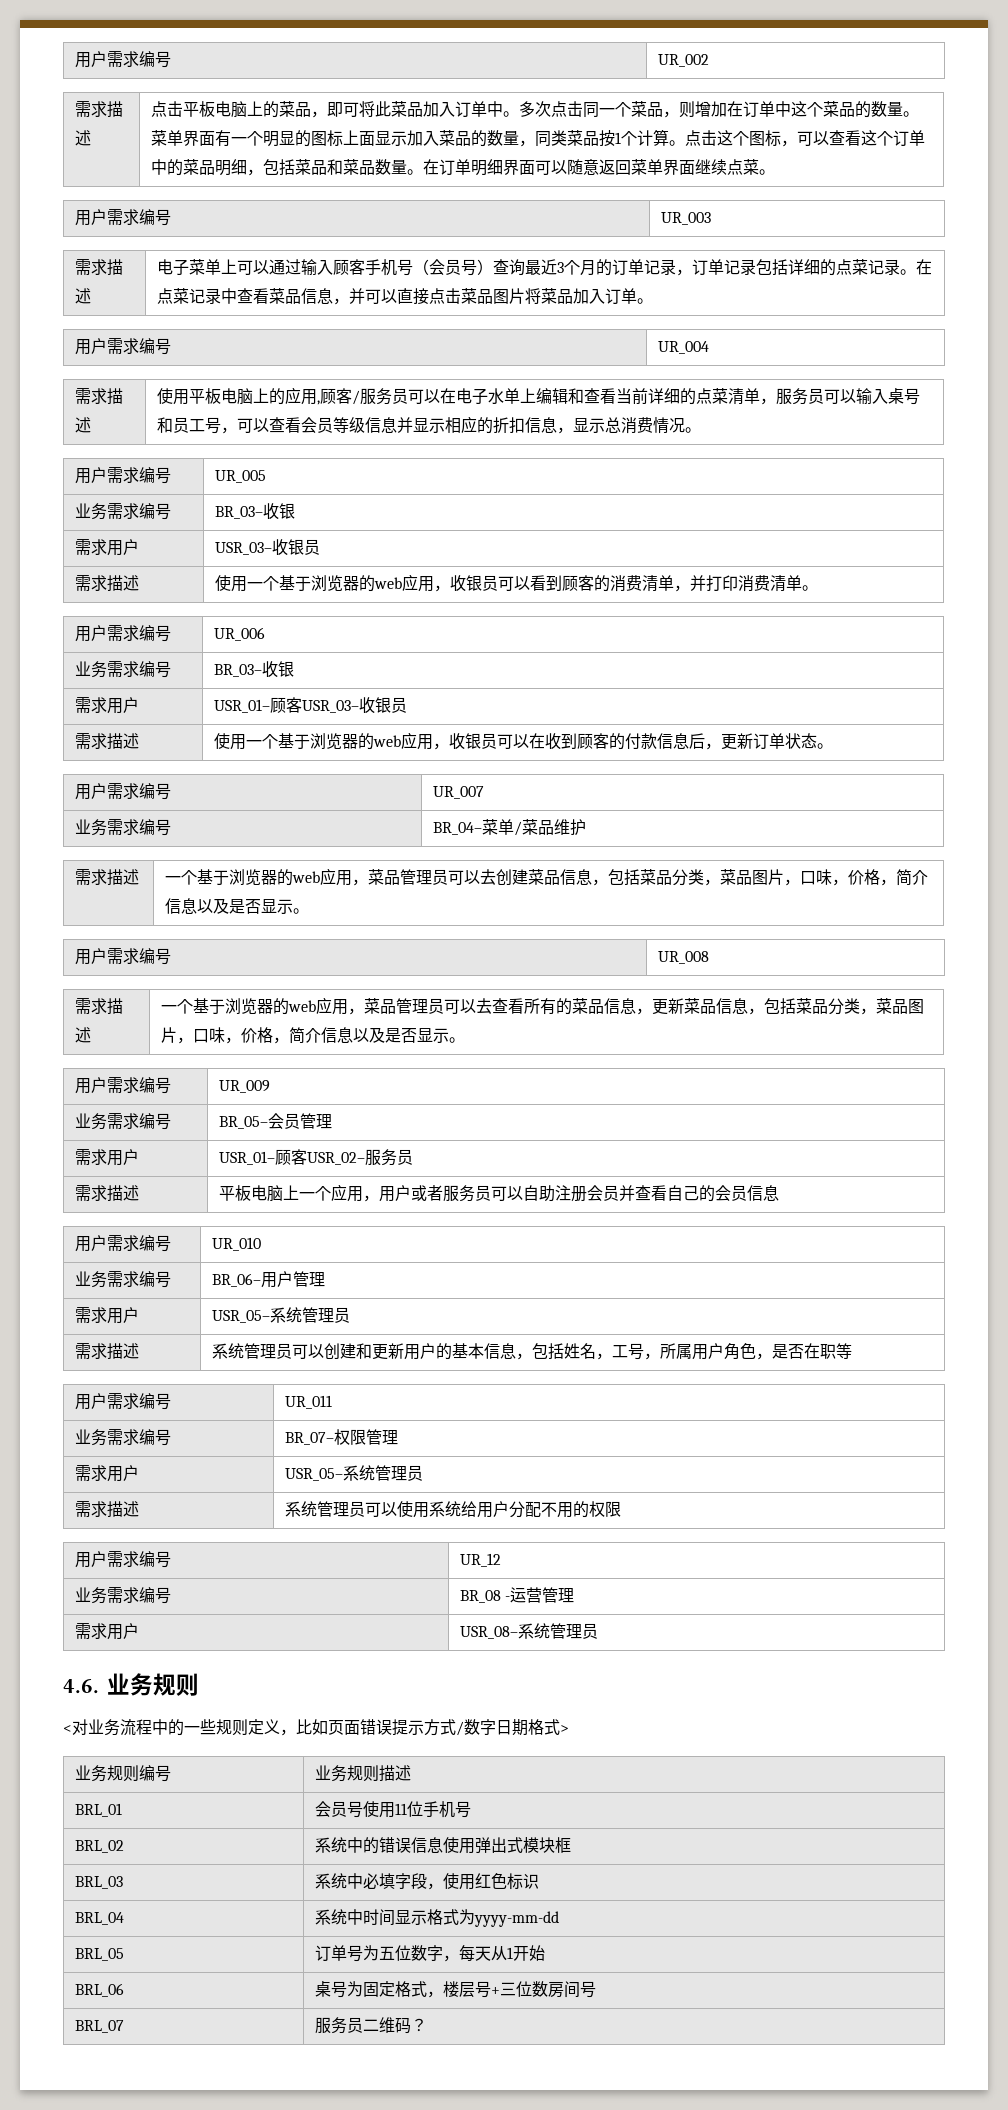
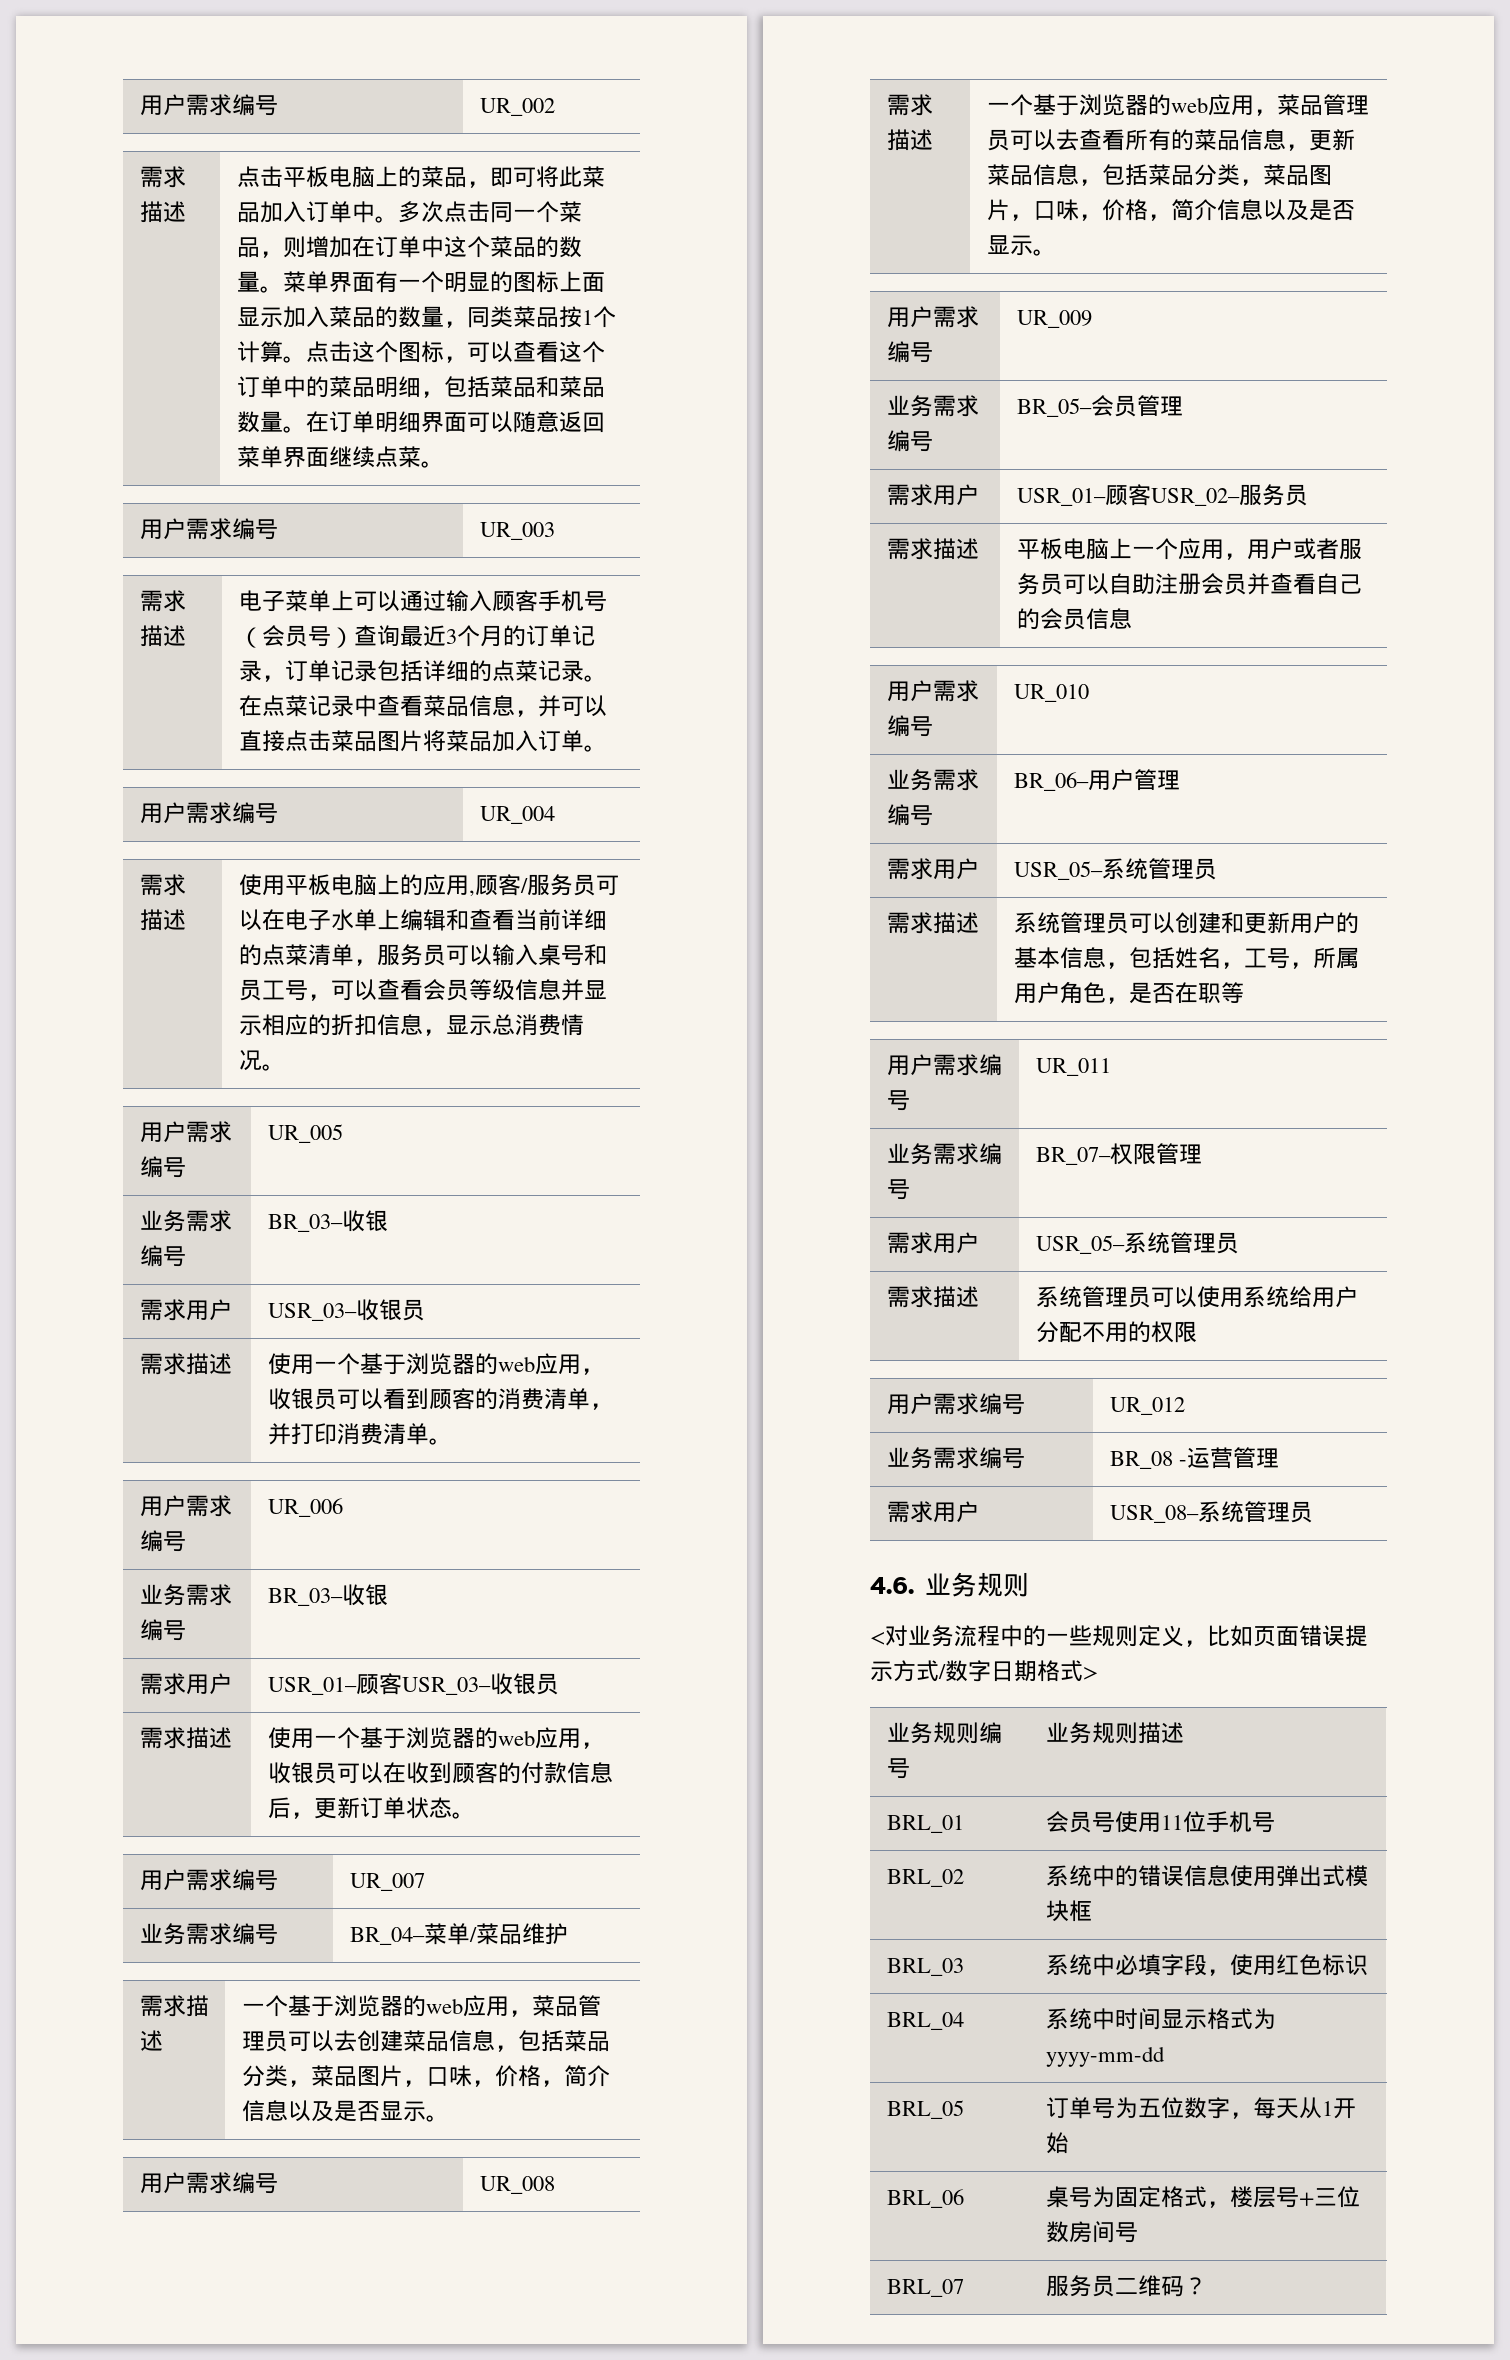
[459,1553,501,1567] UR_12 -> [1109,1397,1185,1415] UR_012

